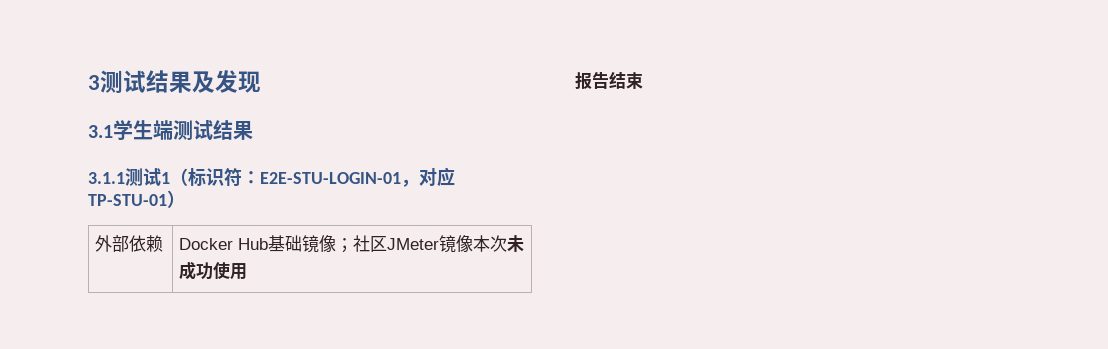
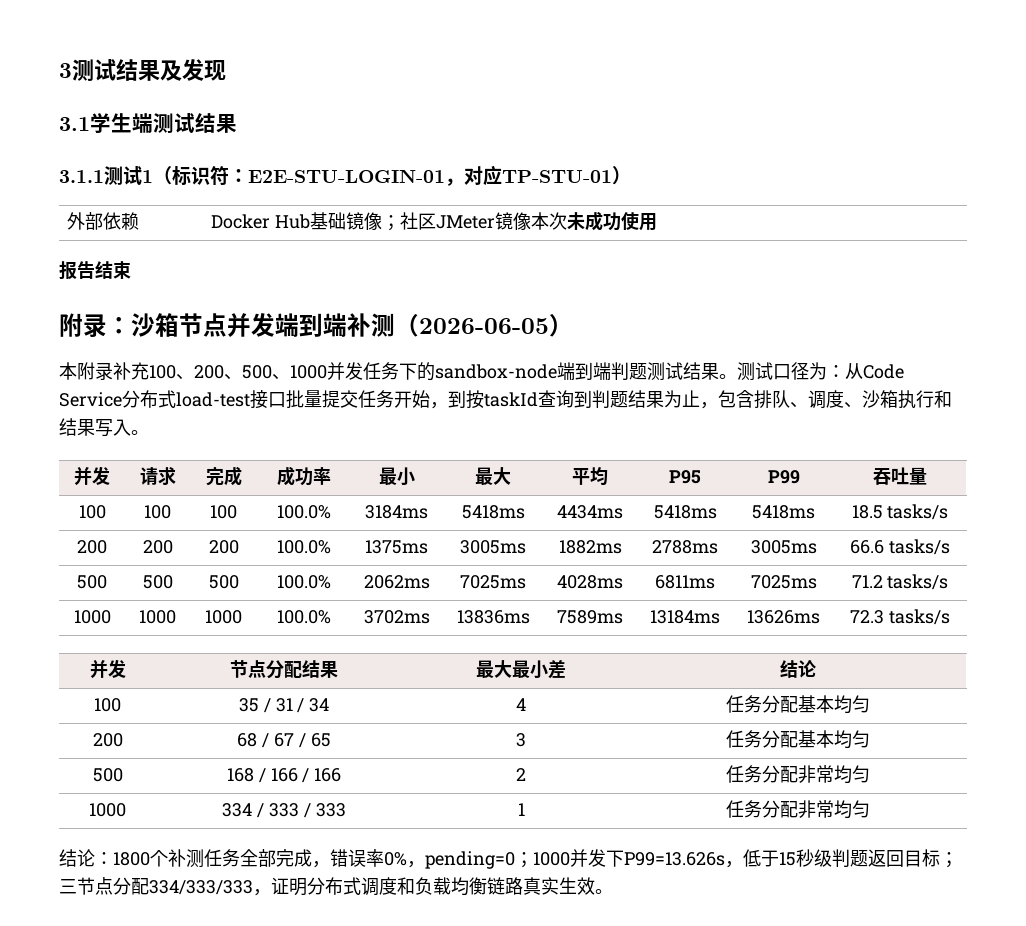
(643, 80) none -> [59,313,573,338] [59,362,904,381] [59,390,952,409] [59,418,149,437] [74,466,110,486] [139,466,176,486] [205,466,242,486] [276,466,331,486] [378,467,415,486] [475,467,511,485] [572,467,608,486] [669,470,701,484] [767,470,800,484] [873,467,927,485] [78,505,106,519] [144,505,171,519] [210,505,237,519] [276,505,331,519] [365,505,428,519] [461,505,525,519] [557,505,623,519] [653,505,717,519] [752,505,815,519] [851,504,949,520] [77,540,107,554] [142,540,173,554] [208,540,239,554] [276,540,331,554] [365,540,428,554] [460,540,526,554] [558,540,622,554] [652,540,718,554] [750,540,817,554] [850,539,950,555] [77,575,107,589] [142,575,173,589] [208,575,239,589] [276,575,331,589] [363,575,430,589] [460,575,526,589] [557,575,623,589] [655,575,715,589] [750,575,817,589] [851,574,949,590] [73,610,111,624] [139,610,176,624] [205,610,242,624] [276,610,331,624] [363,610,430,624] [456,610,530,624] [557,610,623,624] [650,610,720,624] [747,610,820,624] [850,609,950,625] [89,659,126,679] [230,660,338,679] [476,660,566,679] [780,660,816,678] [94,698,121,712] [238,698,330,713] [516,698,526,711] [726,695,870,714] [92,733,123,747] [237,733,331,748] [516,733,526,747] [726,730,870,749] [92,768,123,782] [226,768,342,783] [516,768,526,781] [726,765,870,784] [89,803,126,817] [222,803,346,818] [517,803,525,816] [726,800,870,819] [59,849,958,869] [59,877,613,896] // 附录：沙箱节点并发端到端补测（2026-06-05） // 本附录补充100、200、500、1000并发任务下的sandbox-node端到端判题测试结果。测试口径为：从Code Service分布式load-test接口批量提交任务开始，到按taskId查询到判题结果为止，包含排队、调度、沙箱执行和结果写入。 // 并发 | 请求 | 完成 | 成功率 | 最小 | 最大 | 平均 | P95 | P99 | 吞吐量 // 100 | 100 | 100 | 100.0% | 3184ms | 5418ms | 4434ms | 5418ms | 5418ms | 18.5 tasks/s // 200 | 200 | 200 | 100.0% | 1375ms | 3005ms | 1882ms | 2788ms | 3005ms | 66.6 tasks/s // 500 | 500 | 500 | 100.0% | 2062ms | 7025ms | 4028ms | 6811ms | 7025ms | 71.2 tasks/s // 1000 | 1000 | 1000 | 100.0% | 3702ms | 13836ms | 7589ms | 13184ms | 13626ms | 72.3 tasks/s // 并发 | 节点分配结果 | 最大最小差 | 结论 // 100 | 35 / 31 / 34 | 4 | 任务分配基本均匀 // 200 | 68 / 67 / 65 | 3 | 任务分配基本均匀 // 500 | 168 / 166 / 166 | 2 | 任务分配非常均匀 // 1000 | 334 / 333 / 333 | 1 | 任务分配非常均匀 // 结论：1800个补测任务全部完成，错误率0%，pending=0；1000并发下P99=13.626s，低于15秒级判题返回目标；三节点分配334/333/333，证明分布式调度和负载均衡链路真实生效。

